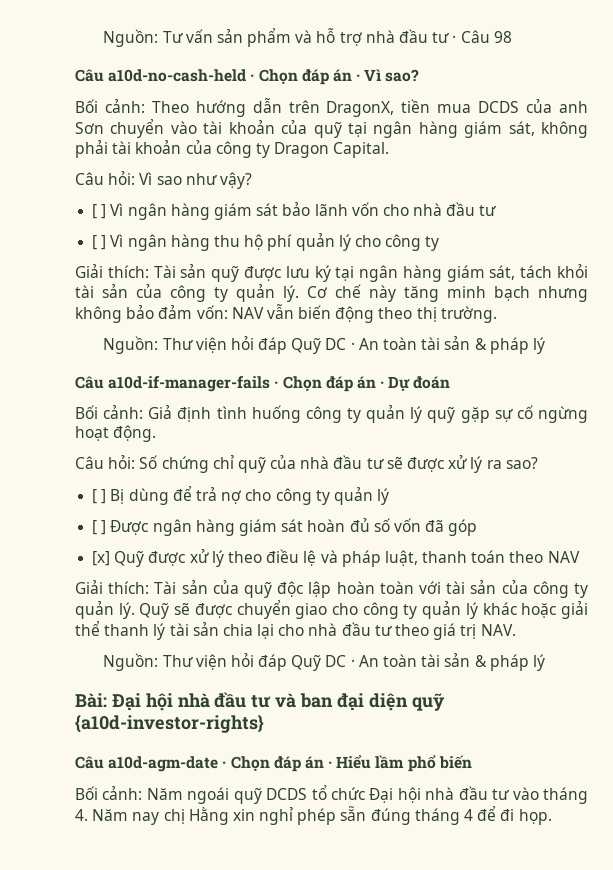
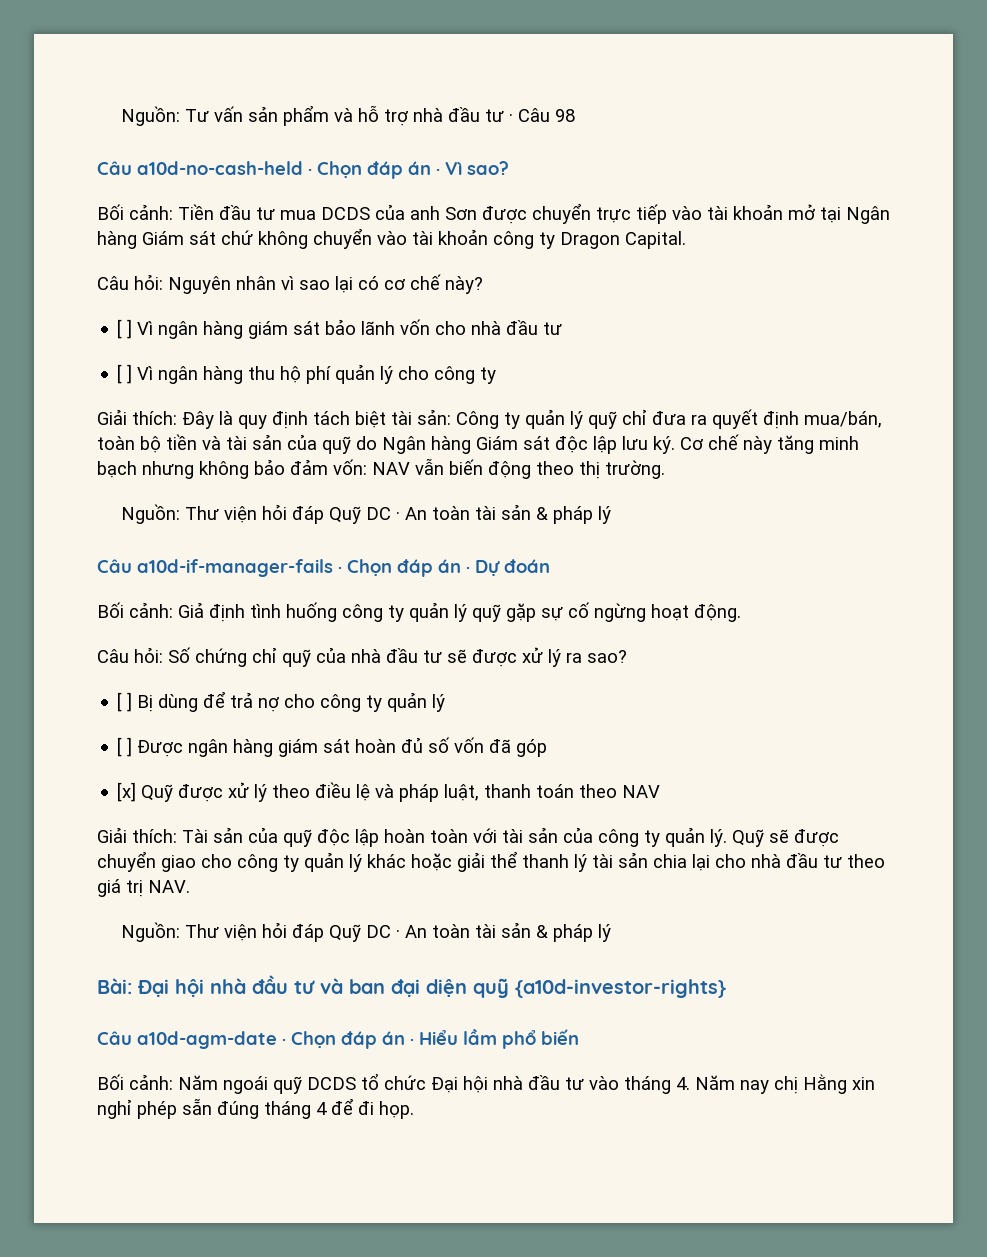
[151,98,431,117] Theo hướng dẫn trên DragonX, tiền -> [178,204,275,220] Tiền đầu tư
[110,119,588,138] [75,140,212,158] chuyển vào tài khoản của quỹ tại ngân hàng giám sát, không phải tài khoản của -> [482,203,890,224] [97,228,488,249] được chuyển trực tiếp vào tài khoản mở tại Ngân hàng Giám sát chứ không chuyển vào tài khoản
[139,172,252,189] Vì sao như vậy? -> [168,274,483,294] Nguyên nhân vì sao lại có cơ chế này?
[153,264,588,282] [75,284,299,302] Tài sản quỹ được lưu ký tại ngân hàng giám sát, tách khỏi tài sản của công ty quản lý. -> [182,409,882,429] [97,434,675,454] Đây là quy định tách biệt tài sản: Công ty quản lý quỹ chỉ đưa ra quyết định mua/bán, toàn bộ tiền và tài sản của quỹ do Ngân hàng Giám sát độc lập lưu ký.

